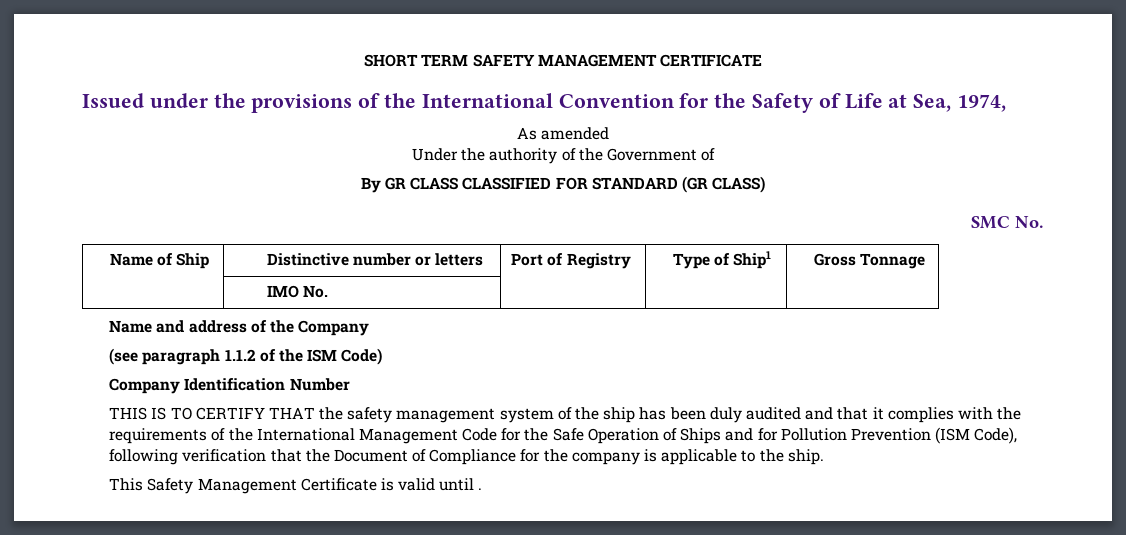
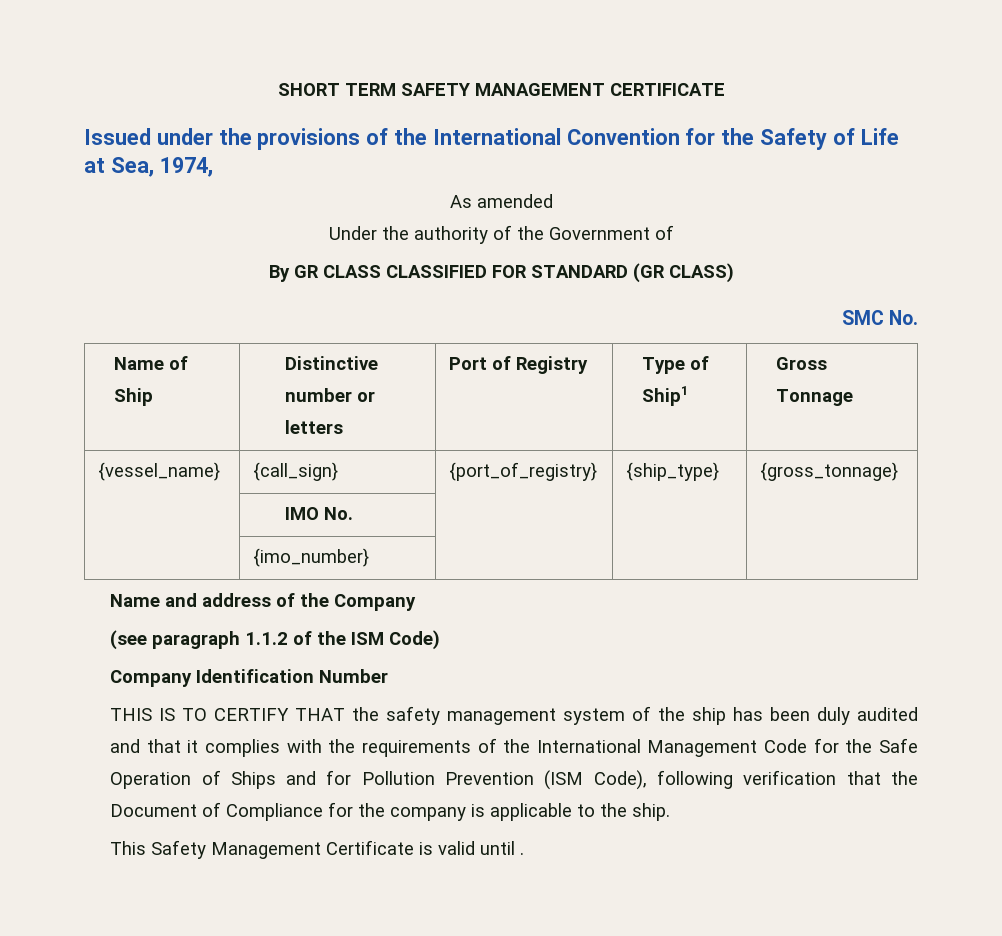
(925, 261) none -> [98,462,221,481] [253,462,339,481] [449,462,598,481] [626,462,720,481] [760,462,899,481] // {vessel_name} | {call_sign} | {port_of_registry} | {ship_type} | {gross_tonnage}
(329, 291) none -> [253,548,370,567] // | {imo_number} | | |

